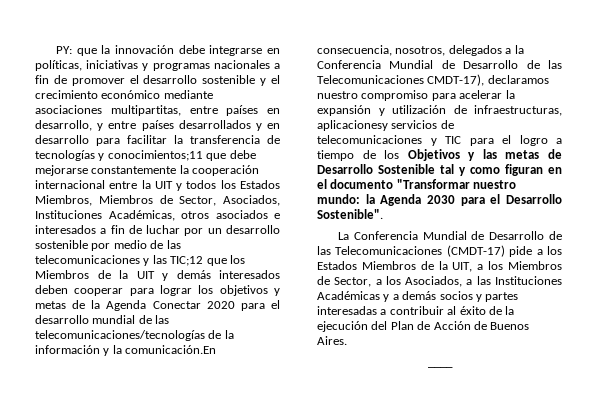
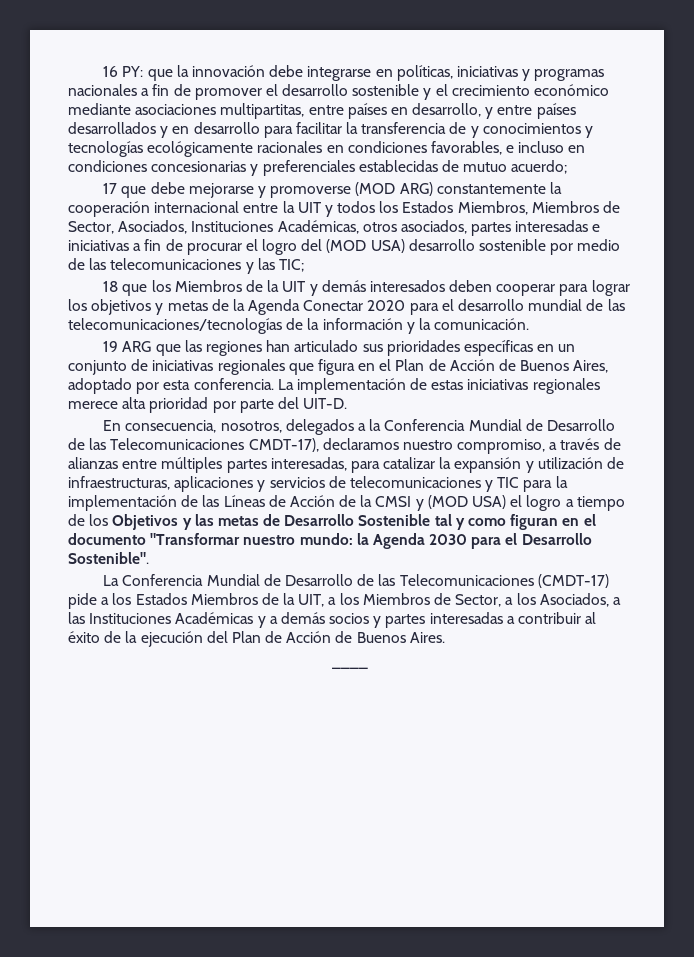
(56, 50) none -> [103,66,119,77] 16
[35,150,256,161] [35,165,88,176] tecnologías y conocimientos;11 que debe mejorarse -> [470,123,594,138] [68,141,586,157] [68,160,568,176] [103,182,433,198] y conocimientos y tecnologías ecológicamente racionales en condiciones favorables, e incluso en condiciones concesionarias y preferenciales establecidas de mutuo acuerdo; // 17 que debe mejorarse y promoverse (MOD ARG)
[215,210,280,219] [35,225,222,236] asociados e interesados a fin de luchar por un -> [400,220,601,236] [68,239,405,255] asociados, partes interesadas e iniciativas a fin de procurar el logro del (MOD USA)
[170,256,204,266] TIC;12 -> [278,259,304,272] [103,281,119,292] TIC; // 18
[125,345,217,354] comunicación.En -> [434,318,530,330] [103,340,576,356] [68,359,609,375] [68,378,600,394] [68,397,348,413] [103,420,122,431] comunicación. // 19 ARG que las regiones han articulado sus prioridades específicas en un conjunto de iniciativas regionales que figura en el Plan de Acción de Buenos Aires, adoptado por esta conferencia. La implementación de estas iniciativas regionales merece alta prioridad por parte del UIT-D. // En
[361,90,503,101] compromiso para acelerar -> [457,438,621,454] [68,457,436,473] compromiso, a través de alianzas entre múltiples partes interesadas, para catalizar
[317,120,388,131] aplicacionesy -> [174,476,266,492] aplicaciones y
(494, 142) none -> [555,476,568,488] [68,495,507,511] la implementación de las Líneas de Acción de la CMSI y (MOD USA)

